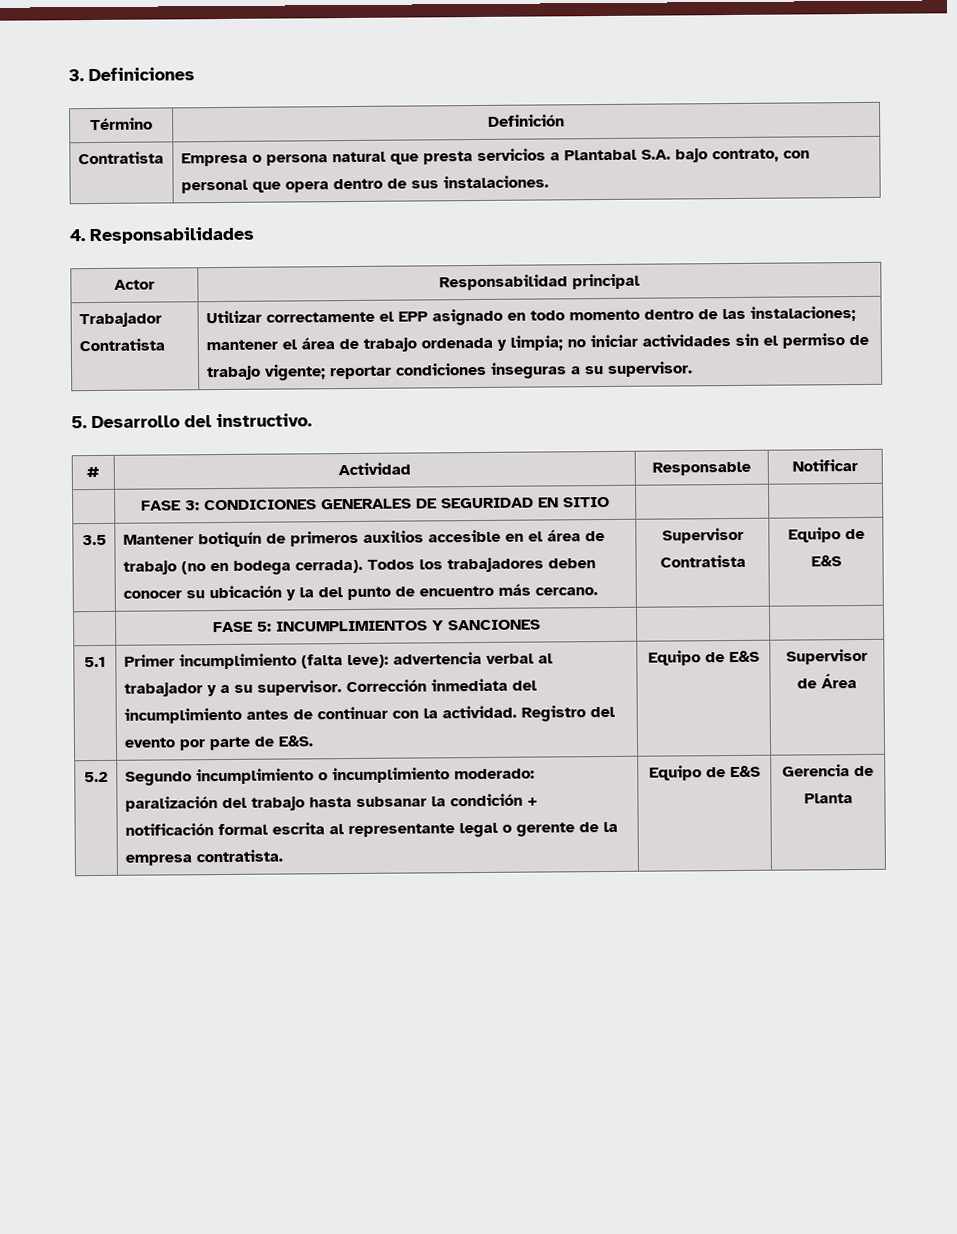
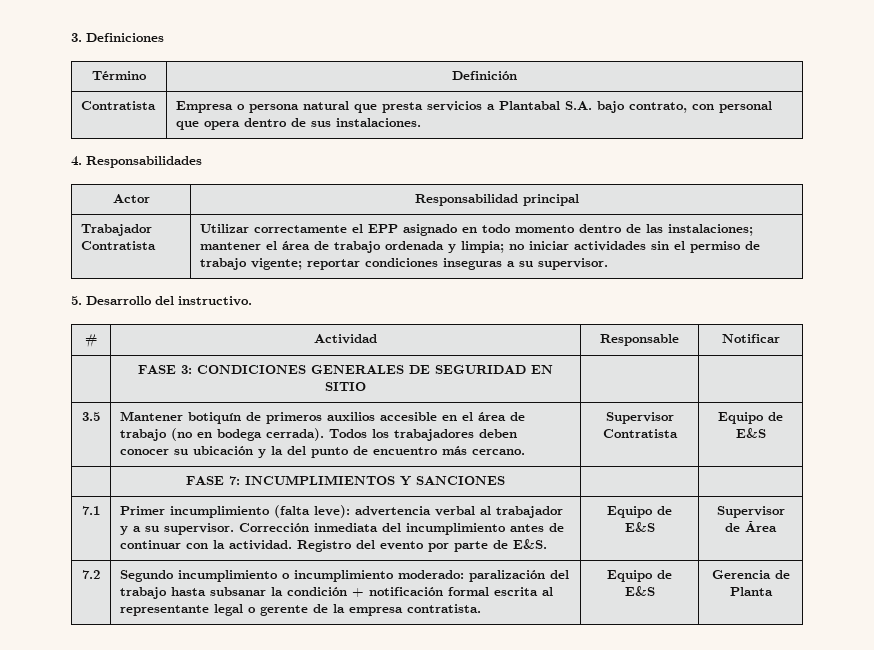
[256,621,272,632] 5: -> [229,476,240,485] 7:
[84,656,106,668] 5.1 -> [82,506,100,515] 7.1
[84,771,108,783] 5.2 -> [82,570,100,579] 7.2

